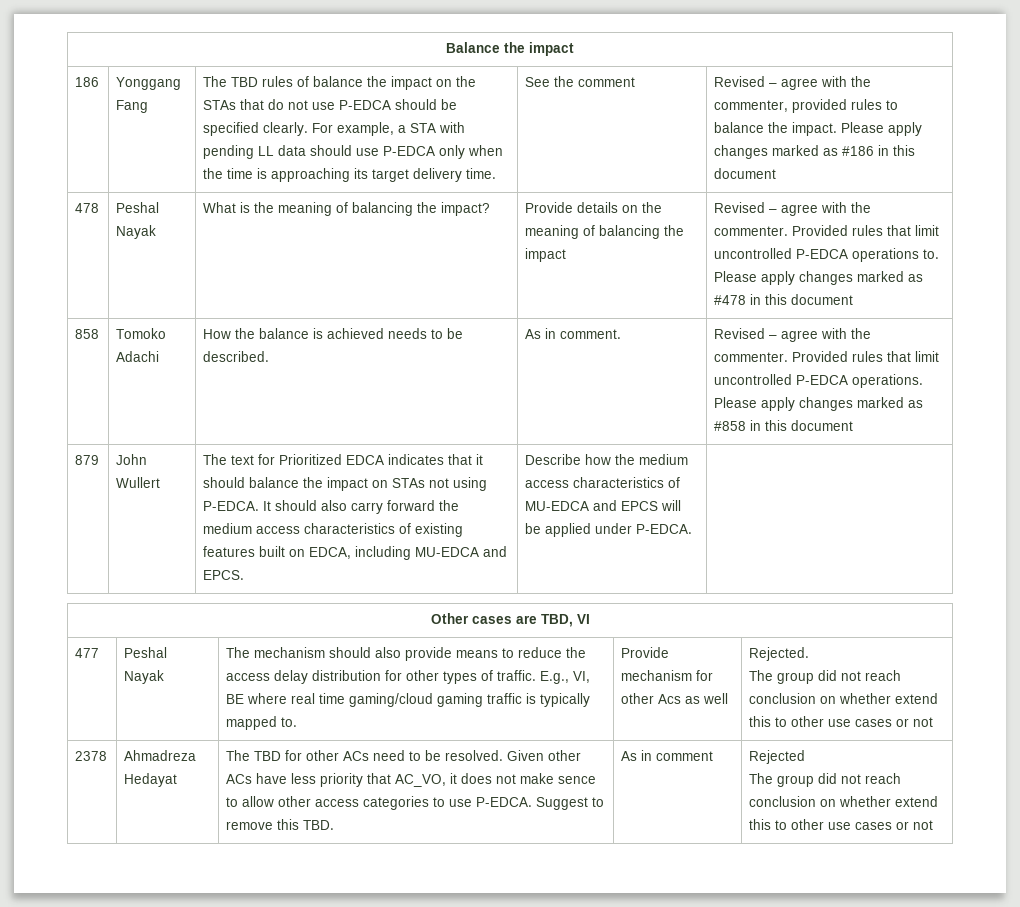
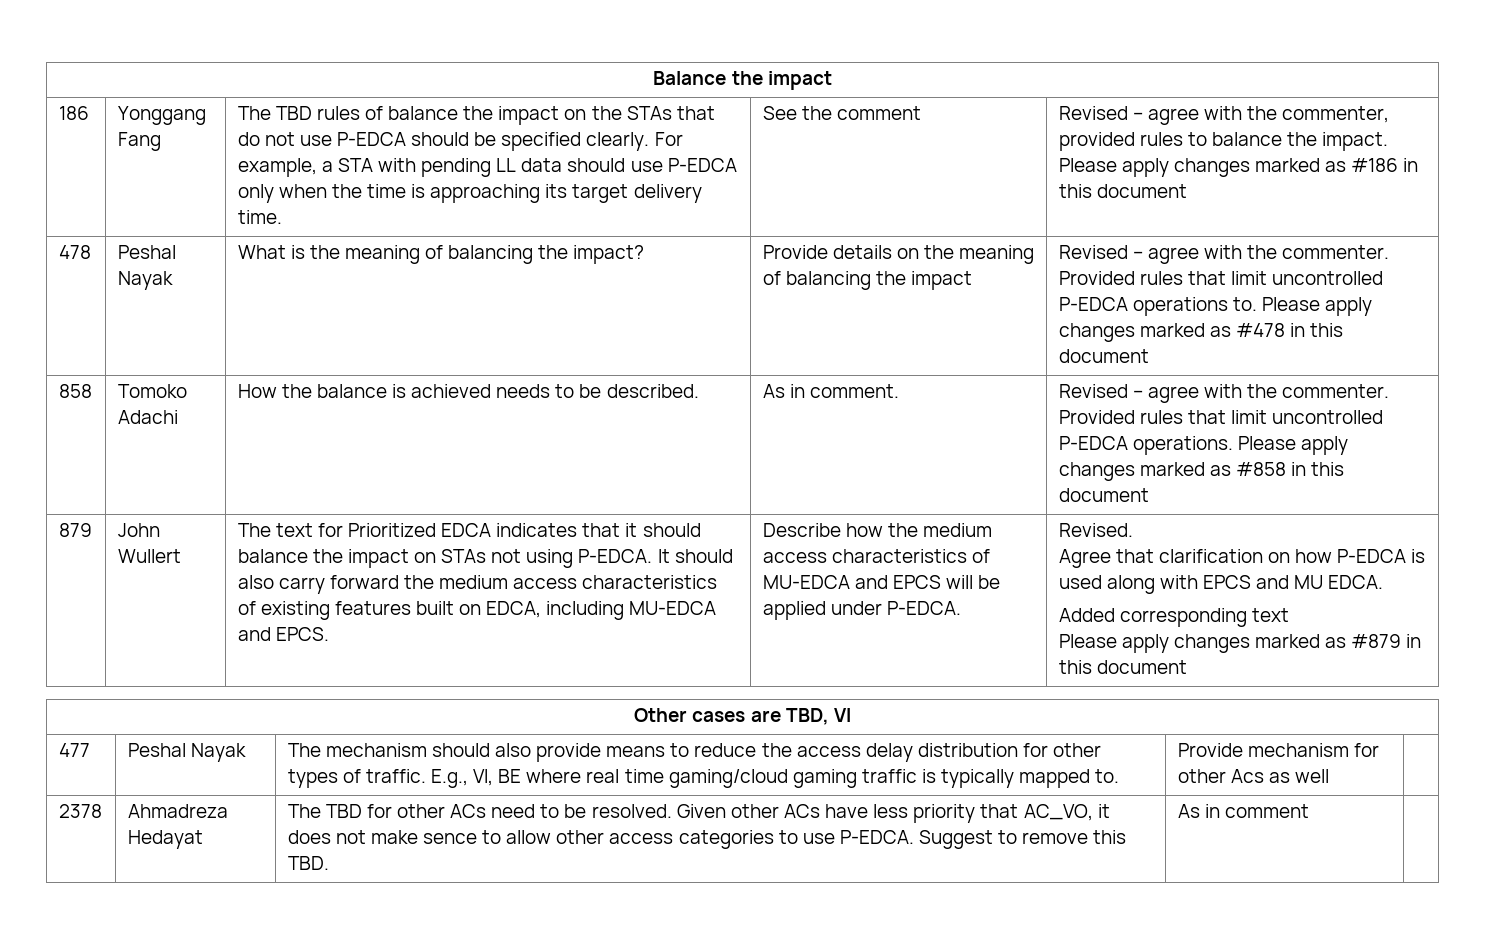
(693, 529) none -> [1058,523,1133,537] [1058,549,1426,568] [1058,575,1384,594] [1058,608,1289,627] [1058,634,1422,653] [1058,660,1187,674] Revised. // Agree that clarification on how P-EDCA is used along with EPCS and MU EDCA. // Added corresponding text // Please apply changes marked as #879 in this document
[749,647,810,661] [749,670,902,684] [749,693,939,704] [749,716,934,727] Rejected. // The group did not reach conclusion on whether extend this to other use cases or not -> (1329, 776) none
[749,750,806,764] [749,773,902,787] [749,796,939,807] [749,819,934,830] Rejected // The group did not reach conclusion on whether extend this to other use cases or not -> (1309, 811) none

